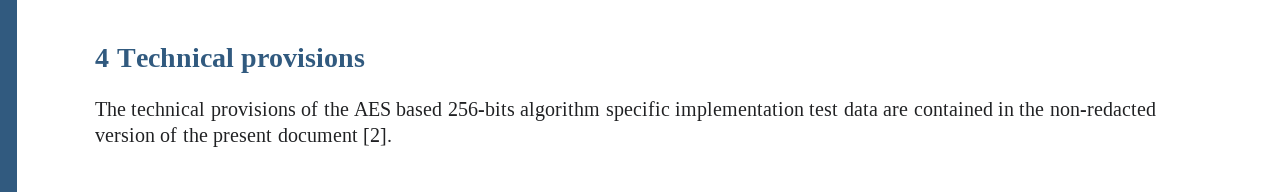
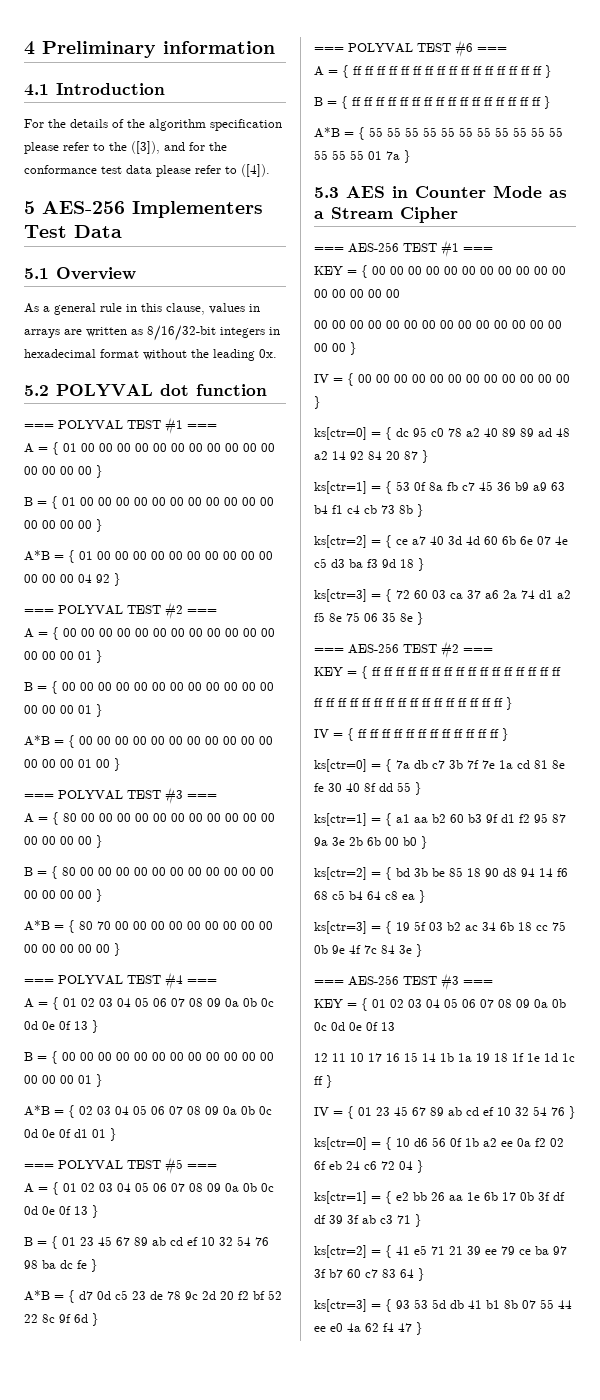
[116,48,366,73] [95,101,1156,121] [95,127,392,147] Technical provisions // The technical provisions of the AES based 256-bits algorithm specific implementation test data are contained in the non-redacted version of the present document [2]. -> [42,41,275,58] [24,83,165,96] [24,119,282,131] [24,141,227,154] [24,164,270,177] [24,201,263,218] [24,225,122,238] [24,267,136,280] [24,303,260,315] [24,325,280,341] [24,349,277,361] [24,384,267,397] [24,417,217,434] [24,442,275,455] [24,465,103,478] [24,496,274,509] [24,519,103,532] [24,550,273,563] [24,573,121,586] [24,602,217,619] [24,627,275,640] [24,650,103,663] [24,681,274,694] [24,704,103,717] [24,735,273,748] [24,758,121,771] [24,787,217,804] [24,812,275,825] [24,835,103,848] [24,866,274,879] [24,889,103,902] [24,920,273,933] [24,943,121,956] [24,972,217,989] [24,997,274,1010] [24,1020,99,1033] [24,1051,274,1064] [24,1074,103,1087] [24,1105,272,1118] [24,1128,117,1141] [24,1157,217,1174] [24,1182,274,1195] [24,1205,99,1218] [24,1236,269,1249] [24,1259,98,1272] [24,1290,282,1303] [24,1313,99,1326] [314,40,507,57] [314,65,552,78] [314,96,551,109] [314,127,563,140] [314,150,411,163] [314,185,567,198] [314,207,458,223] [314,240,493,257] [314,265,566,278] [314,289,400,298] [314,320,562,329] [314,342,357,355] [314,373,570,386] [314,396,321,409] [314,427,570,440] [314,450,429,463] [314,481,565,494] [314,504,424,517] [314,535,568,548] [314,558,425,571] [314,589,571,602] [314,612,424,625] [314,641,493,658] [314,666,561,679] [314,697,513,710] [314,728,509,741] [314,759,565,772] [314,782,422,795] [314,813,566,826] [314,836,428,849] [314,867,568,880] [314,890,426,903] [314,921,566,934] [314,944,423,957] [314,973,493,990] [314,998,566,1011] [314,1022,395,1031] [314,1052,575,1062] [314,1075,333,1088] [314,1106,576,1119] [314,1137,564,1150] [314,1160,424,1173] [314,1191,565,1204] [314,1214,422,1227] [314,1245,567,1258] [314,1268,425,1281] [314,1299,572,1312] [314,1322,423,1335] Preliminary information // 4.1 Introduction // For the details of the algorithm specification please refer to the ([3]), and for the conformance test data please refer to ([4]). // 5 AES-256 Implementers Test Data // 5.1 Overview // As a general rule in this clause, values in arrays are written as 8/16/32-bit integers in hexadecimal format without the leading 0x. // 5.2 POLYVAL dot function // === POLYVAL TEST #1 === // A = { 01 00 00 00 00 00 00 00 00 00 00 00 00 00 00 00 } // B = { 01 00 00 00 00 00 00 00 00 00 00 00 00 00 00 00 } // A*B = { 01 00 00 00 00 00 00 00 00 00 00 00 00 00 04 92 } // === POLYVAL TEST #2 === // A = { 00 00 00 00 00 00 00 00 00 00 00 00 00 00 00 01 } // B = { 00 00 00 00 00 00 00 00 00 00 00 00 00 00 00 01 } // A*B = { 00 00 00 00 00 00 00 00 00 00 00 00 00 00 01 00 } // === POLYVAL TEST #3 === // A = { 80 00 00 00 00 00 00 00 00 00 00 00 00 00 00 00 } // B = { 80 00 00 00 00 00 00 00 00 00 00 00 00 00 00 00 } // A*B = { 80 70 00 00 00 00 00 00 00 00 00 00 00 00 00 00 } // === POLYVAL TEST #4 === // A = { 01 02 03 04 05 06 07 08 09 0a 0b 0c 0d 0e 0f 13 } // B = { 00 00 00 00 00 00 00 00 00 00 00 00 00 00 00 01 } // A*B = { 02 03 04 05 06 07 08 09 0a 0b 0c 0d 0e 0f d1 01 } // === POLYVAL TEST #5 === // A = { 01 02 03 04 05 06 07 08 09 0a 0b 0c 0d 0e 0f 13 } // B = { 01 23 45 67 89 ab cd ef 10 32 54 76 98 ba dc fe } // A*B = { d7 0d c5 23 de 78 9c 2d 20 f2 bf 52 22 8c 9f 6d } // === POLYVAL TEST #6 === // A = { ff ff ff ff ff ff ff ff ff ff ff ff ff ff ff ff } // B = { ff ff ff ff ff ff ff ff ff ff ff ff ff ff ff ff } // A*B = { 55 55 55 55 55 55 55 55 55 55 55 55 55 55 01 7a } // 5.3 AES in Counter Mode as a Stream Cipher // === AES-256 TEST #1 === // KEY = { 00 00 00 00 00 00 00 00 00 00 00 00 00 00 00 00 // 00 00 00 00 00 00 00 00 00 00 00 00 00 00 00 00 } // IV = { 00 00 00 00 00 00 00 00 00 00 00 00 } // ks[ctr=0] = { dc 95 c0 78 a2 40 89 89 ad 48 a2 14 92 84 20 87 } // ks[ctr=1] = { 53 0f 8a fb c7 45 36 b9 a9 63 b4 f1 c4 cb 73 8b } // ks[ctr=2] = { ce a7 40 3d 4d 60 6b 6e 07 4e c5 d3 ba f3 9d 18 } // ks[ctr=3] = { 72 60 03 ca 37 a6 2a 74 d1 a2 f5 8e 75 06 35 8e } // === AES-256 TEST #2 === // KEY = { ff ff ff ff ff ff ff ff ff ff ff ff ff ff ff ff // ff ff ff ff ff ff ff ff ff ff ff ff ff ff ff ff } // IV = { ff ff ff ff ff ff ff ff ff ff ff ff } // ks[ctr=0] = { 7a db c7 3b 7f 7e 1a cd 81 8e fe 30 40 8f dd 55 } // ks[ctr=1] = { a1 aa b2 60 b3 9f d1 f2 95 87 9a 3e 2b 6b 00 b0 } // ks[ctr=2] = { bd 3b be 85 18 90 d8 94 14 f6 68 c5 b4 64 c8 ea } // ks[ctr=3] = { 19 5f 03 b2 ac 34 6b 18 cc 75 0b 9e 4f 7c 84 3e } // === AES-256 TEST #3 === // KEY = { 01 02 03 04 05 06 07 08 09 0a 0b 0c 0d 0e 0f 13 // 12 11 10 17 16 15 14 1b 1a 19 18 1f 1e 1d 1c ff } // IV = { 01 23 45 67 89 ab cd ef 10 32 54 76 } // ks[ctr=0] = { 10 d6 56 0f 1b a2 ee 0a f2 02 6f eb 24 c6 72 04 } // ks[ctr=1] = { e2 bb 26 aa 1e 6b 17 0b 3f df df 39 3f ab c3 71 } // ks[ctr=2] = { 41 e5 71 21 39 ee 79 ce ba 97 3f b7 60 c7 83 64 } // ks[ctr=3] = { 93 53 5d db 41 b1 8b 07 55 44 ee e0 4a 62 f4 47 }

